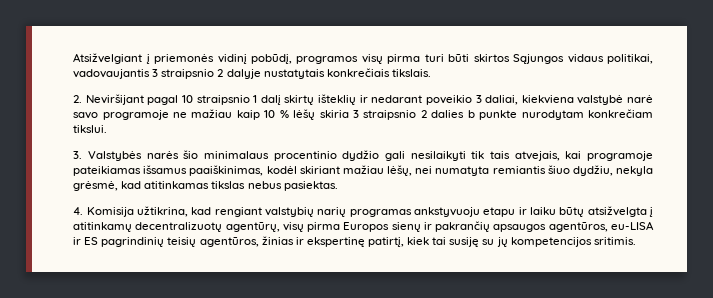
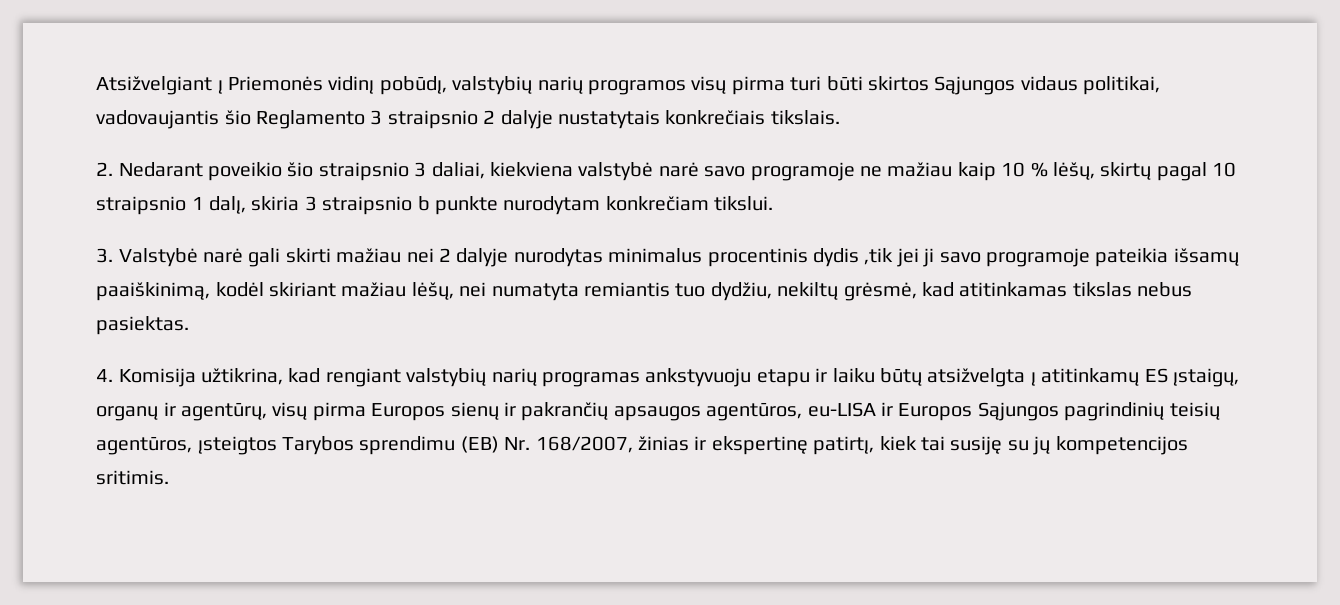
[154,54,215,64] priemonės -> [228,76,324,91] Priemonės
(292, 59) none -> [452,76,583,95] valstybių narių
(151, 74) none -> [224,110,366,129] šio Reglamento
[85,94,472,105] Neviršijant pagal 10 straipsnio 1 dalį skirtų išteklių ir nedarant poveikio -> [118,162,409,181] Nedarant poveikio šio straipsnio
[293,109,316,120] lėšų -> [1053,162,1237,181] [96,196,247,215] lėšų, skirtų pagal 10 straipsnio 1 dalį,
[420,110,465,118] 2 dalies -> (413, 205) none
[87,150,653,161] [73,165,264,176] Valstybės narės šio minimalaus procentinio dydžio gali nesilaikyti tik tais atvejais, kai programoje pateikiamas išsamus paaiškinimas, -> [118,248,1239,267] [96,282,211,301] Valstybė narė gali skirti mažiau nei 2 dalyje nurodytas minimalus procentinis dydis ,tik jei ji savo programoje pateikia išsamų paaiškinimą,
[547,165,654,176] šiuo dydžiu, nekyla -> [675,282,839,301] tuo dydžiu, nekiltų
[135,222,223,232] decentralizuotų -> [1144,368,1240,387] [96,402,176,421] ES įstaigų, organų ir
[84,237,99,245] ES -> [898,402,1059,421] Europos Sąjungos
(259, 242) none -> [197,436,633,455] įsteigtos Tarybos sprendimu (EB) Nr. 168/2007,

